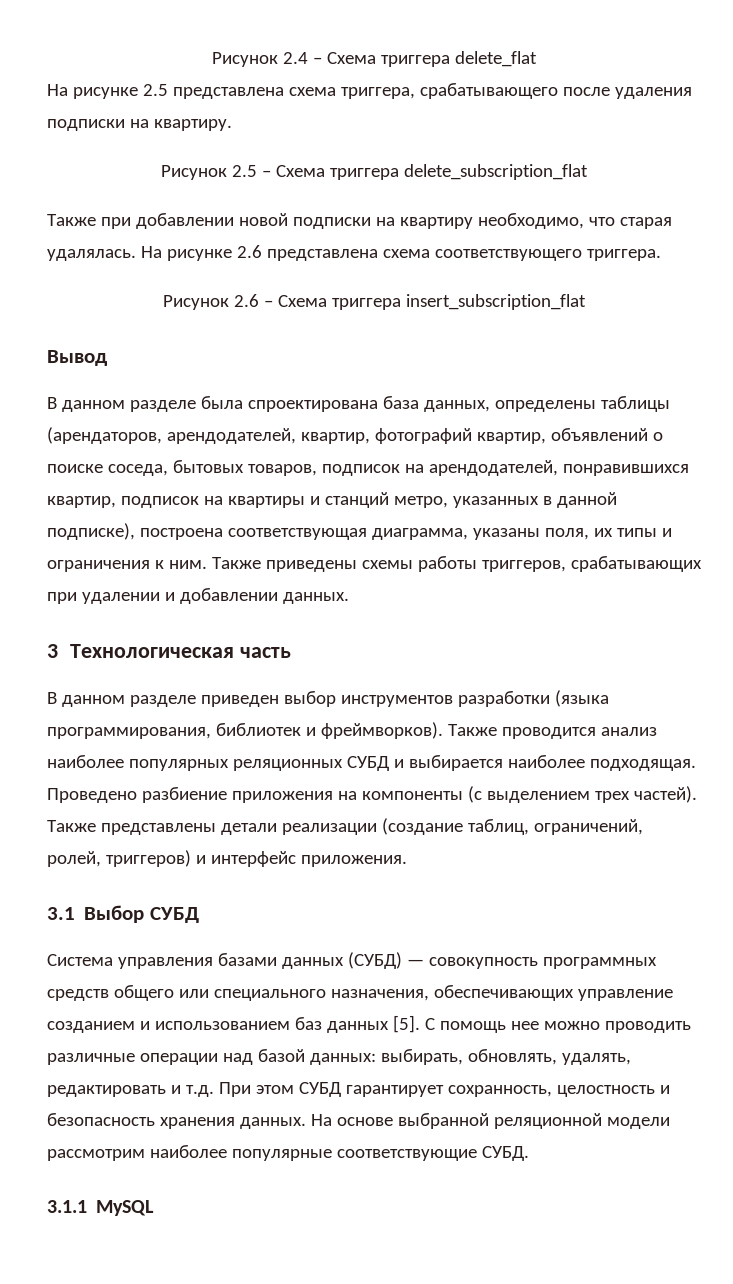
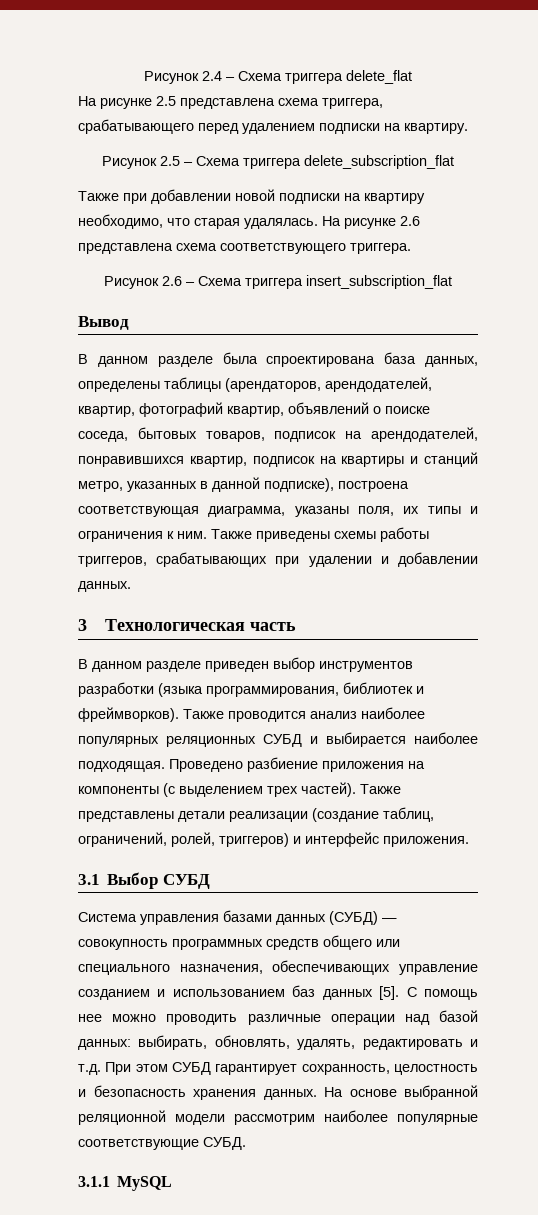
[562,87,692,99] после удаления -> [198,123,315,134] перед удалением

